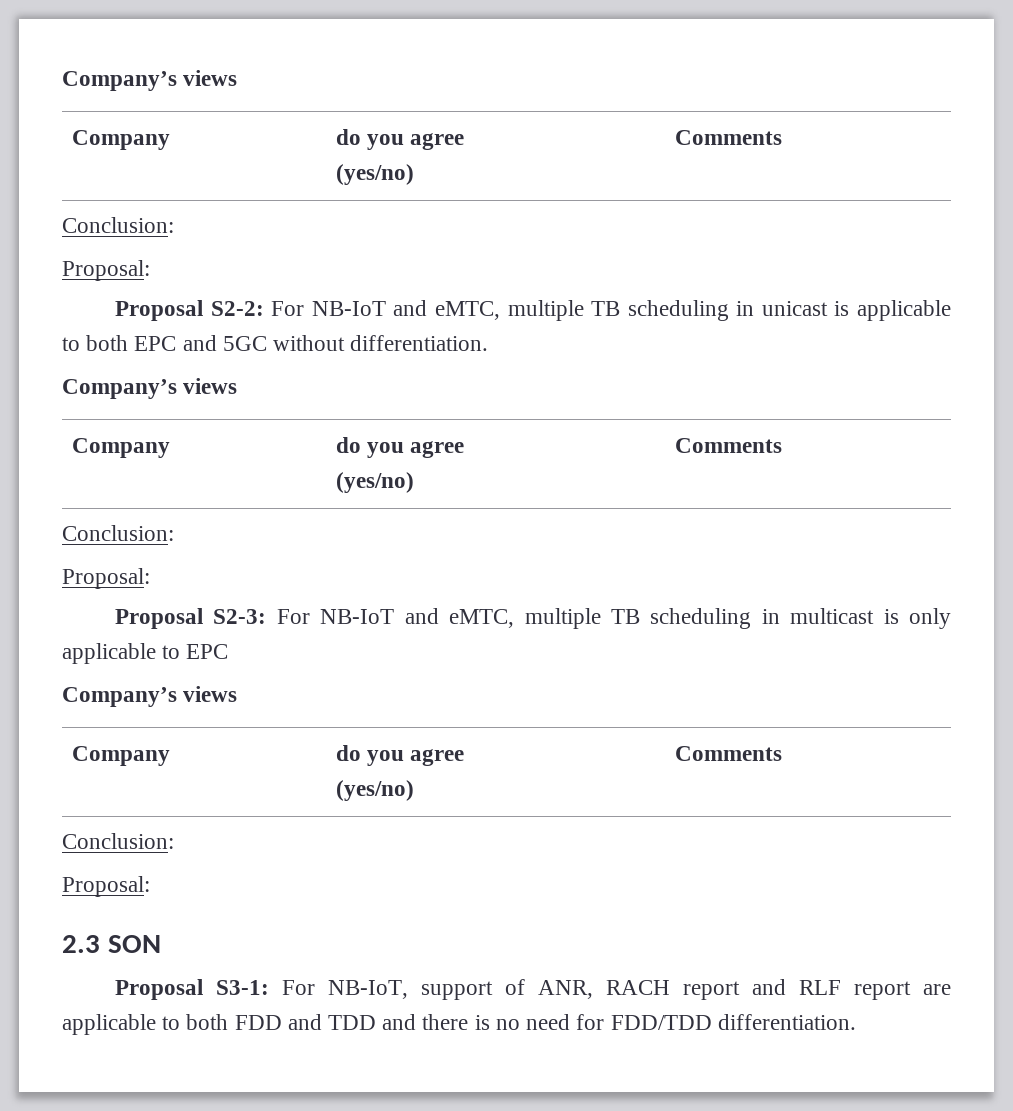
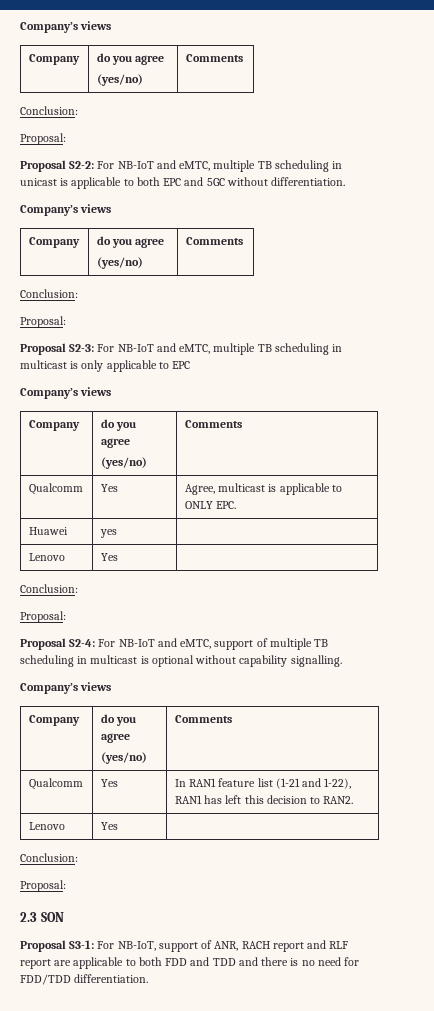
(782, 753) none -> [28,483,83,495] [100,484,118,492] [184,483,342,495] [184,501,237,509] [28,527,68,535] [99,529,117,538] [28,553,65,561] [100,553,118,561] [20,584,78,593] [20,611,66,623] [20,638,329,650] [20,655,342,667] [20,682,112,694] [28,715,80,726] [100,714,137,726] [100,733,130,743] [100,752,147,764] [174,715,232,723] [28,778,83,790] [100,779,118,787] [174,778,352,789] [174,795,354,804] [28,822,65,830] [100,822,118,830] // Qualcomm | Yes | Agree, multicast is applicable to ONLY EPC. // Huawei | yes | // Lenovo | Yes | // Conclusion: // Proposal: // Proposal S2-4: For NB-IoT and eMTC, support of multiple TB scheduling in multicast is optional without capability signalling. // Company’s views // Company | do you agree // (yes/no) | Comments // Qualcomm | Yes | In RAN1 feature list (1-21 and 1-22), RAN1 has left this decision to RAN2. // Lenovo | Yes |

